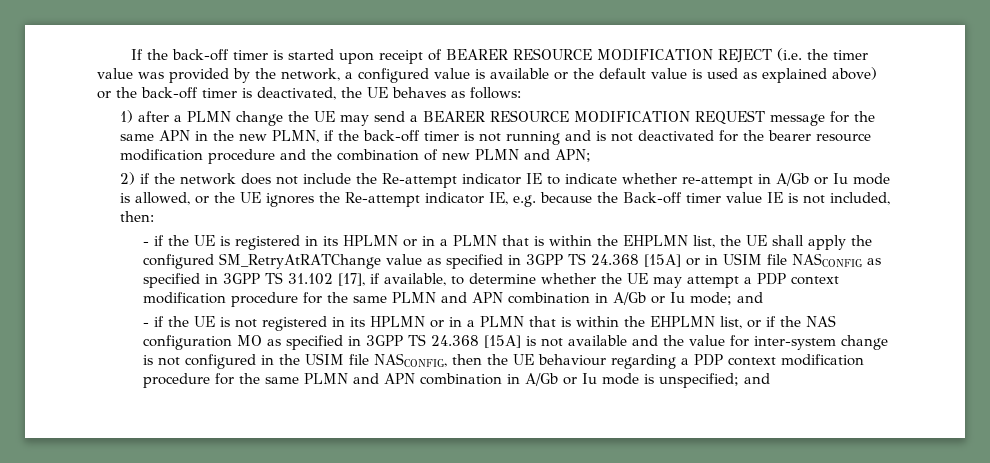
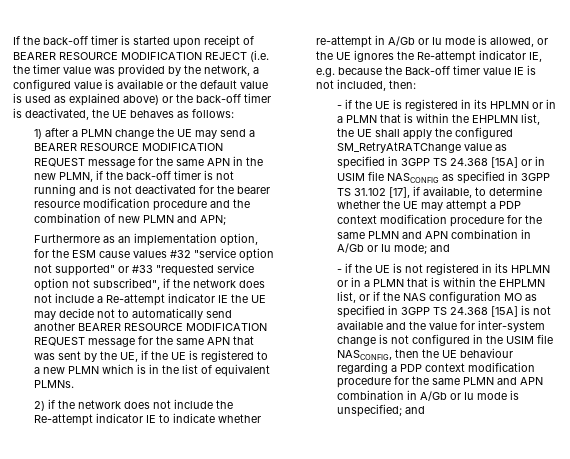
(591, 155) none -> [34,233,259,246] [34,248,275,261] [34,263,255,276] [34,278,266,291] [34,293,267,306] [34,308,233,320] [34,322,268,331] [34,336,255,347] [34,350,269,362] [34,364,271,377] [34,380,75,388] // Furthermore as an implementation option, for the ESM cause values #32 "service option not supported" or #33 "requested service option not subscribed", if the network does not include a Re-attempt indicator IE the UE may decide not to automatically send another BEARER RESOURCE MODIFICATION REQUEST message for the same APN that was sent by the UE, if the UE is registered to a new PLMN which is in the list of equivalent PLMNs.

